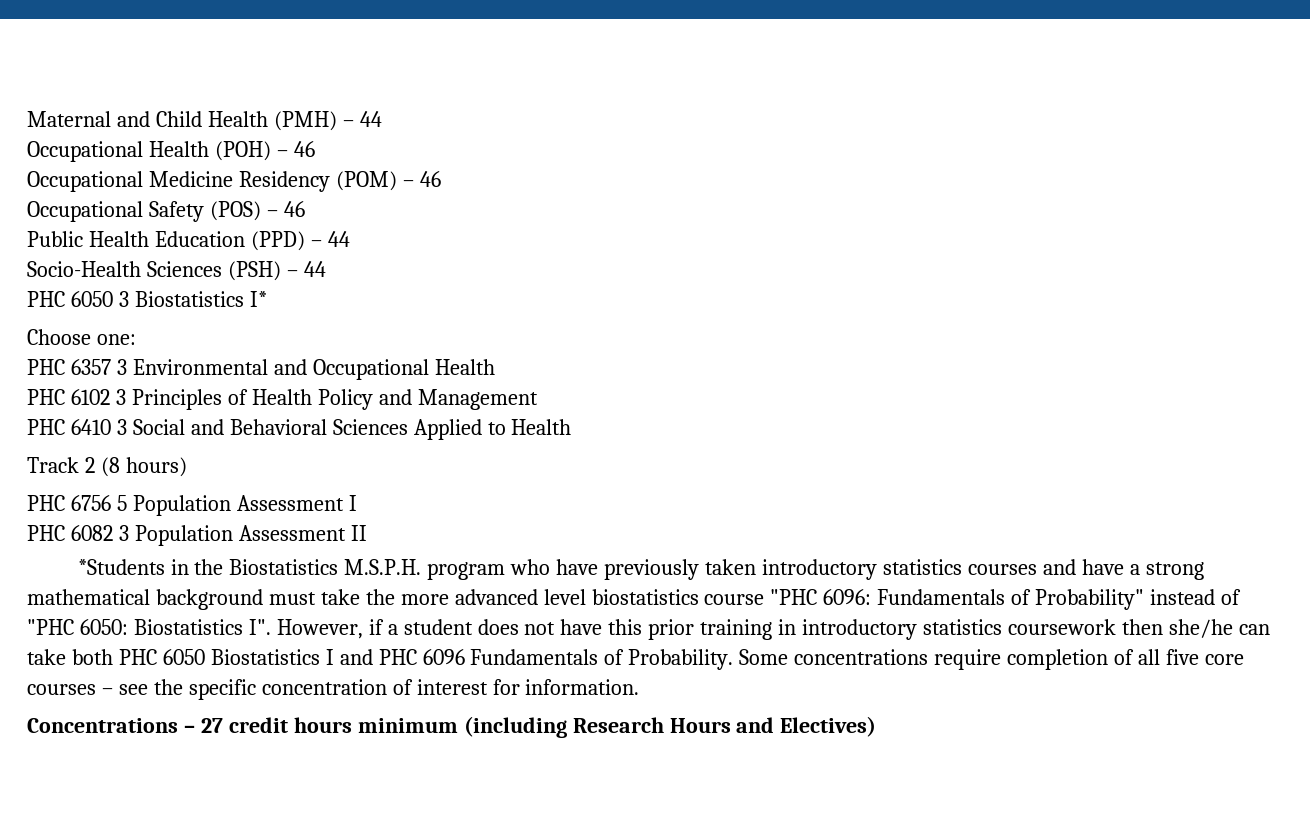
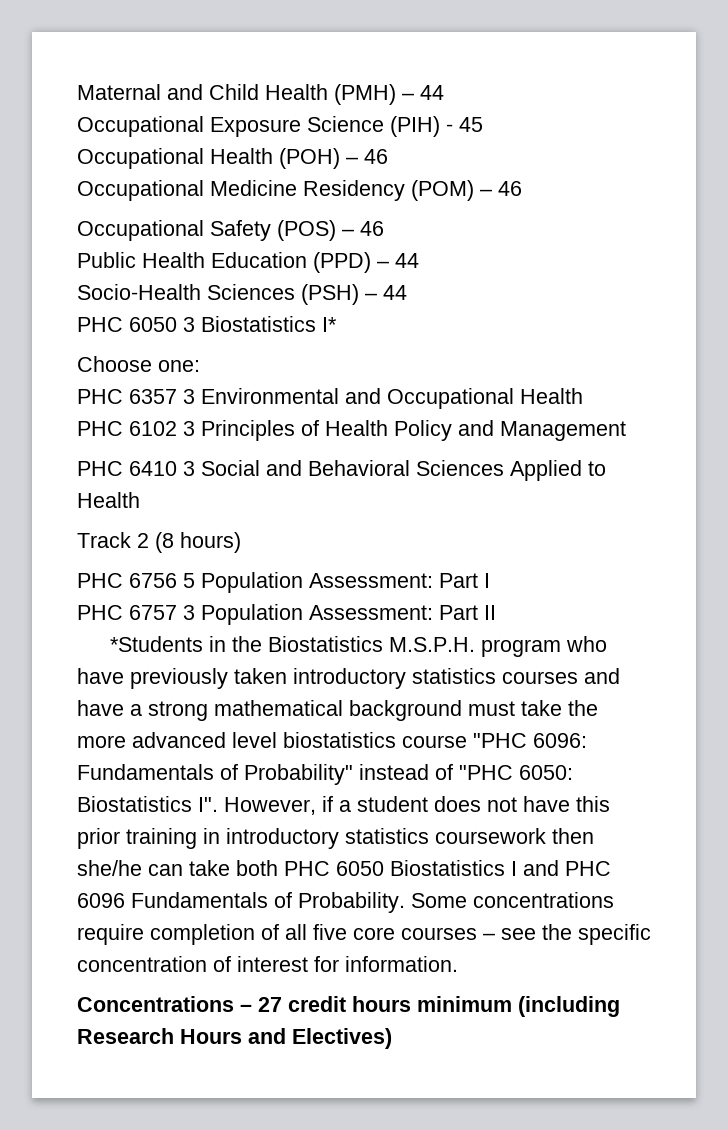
(382, 119) none -> [77,116,483,137] // Occupational Exposure Science (PIH) - 45
[236,495,344,511] Assessment -> [309,573,478,588] Assessment: Part
[70,525,113,541] 6082 -> [129,605,177,620] 6757
[238,525,346,541] Assessment -> [309,605,478,620] Assessment: Part

